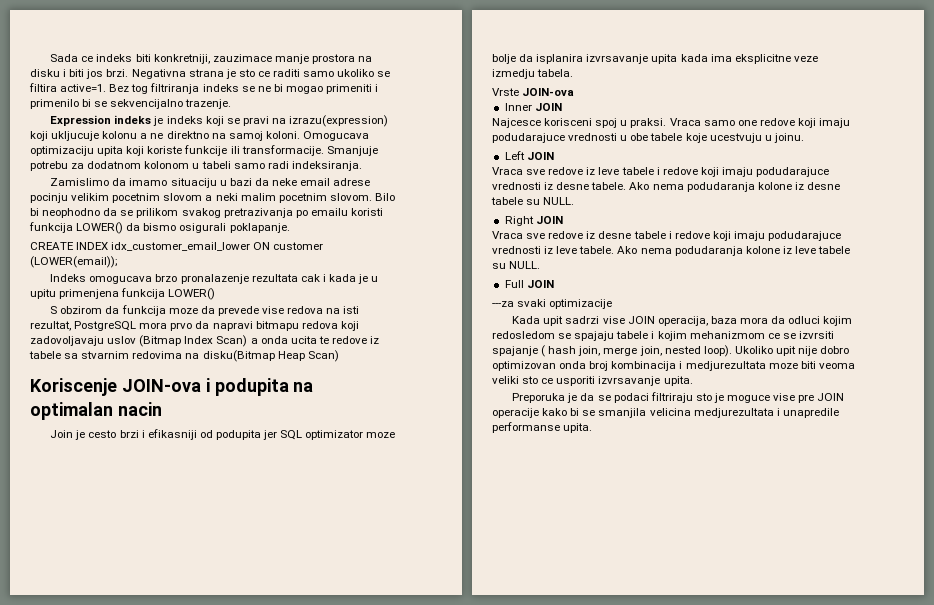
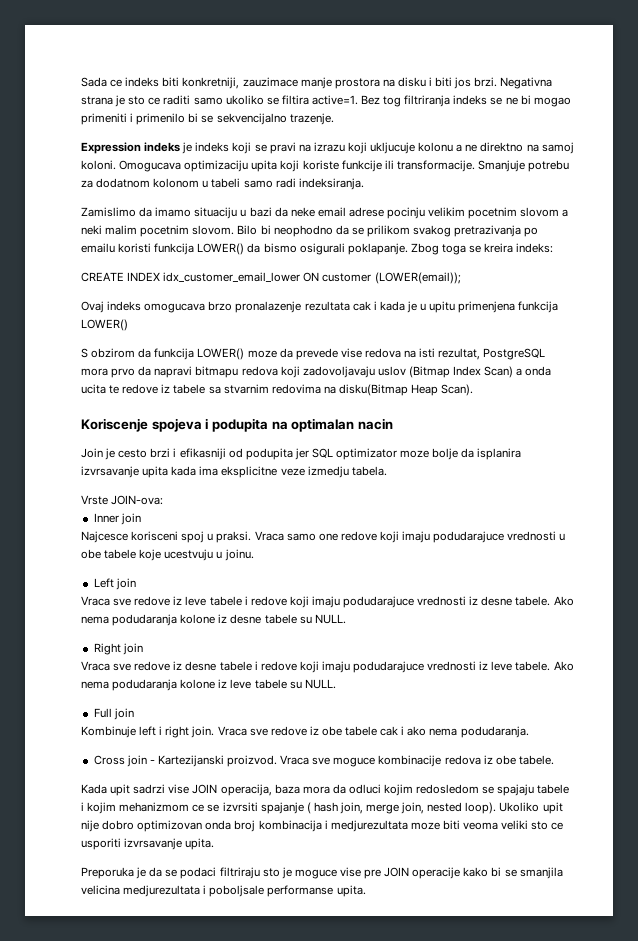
[289,115,389,127] izrazu(expression) -> [313,142,345,152] izrazu
(290, 228) none -> [410,243,554,255] Zbog toga se kreira indeks:
[50,274,87,282] Indeks -> [81,301,142,313] Ovaj indeks
(166, 310) none -> [197,348,245,360] LOWER()
[307,350,339,362] Scan) -> [441,384,474,396] Scan).
[121,379,201,392] JOIN-ova -> [151,418,202,432] spojeva
[522,88,575,96] JOIN-ova -> [111,495,164,505] JOIN-ova:
[534,103,562,111] JOIN -> [120,513,141,525] join
[526,152,554,160] JOIN -> [115,578,136,590] join
[535,216,563,224] JOIN -> [122,643,143,655] join
[526,280,554,288] [492,299,613,309] JOIN // ---za svaki optimizacije -> [113,708,134,720] [81,726,529,738] [93,755,554,767] join // Kombinuje left i right join. Vraca sve redove iz obe tabele cak i ako nema podudaranja. // Cross join - Kartezijanski proizvod. Vraca sve moguce kombinacije redova iz obe tabele.
[782,408,839,418] unapredile -> [209,885,265,897] poboljsale

